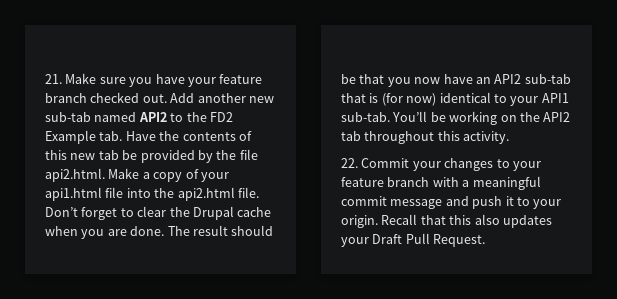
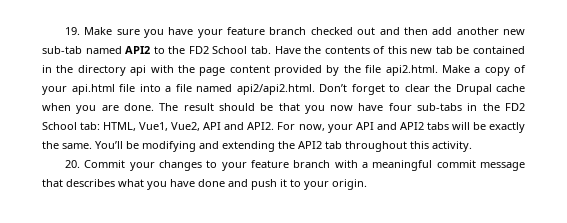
[45,74,62,84] 21. -> [64,27,80,35] 19.
[142,93,195,103] out. Add -> [357,27,453,35] out and then add
[45,130,96,144] Example -> [212,46,248,54] School
(138, 155) none -> [473,46,525,54] [42,65,270,76] contained in the directory api with the page content
[45,187,102,201] api1.html -> [71,84,115,95] api.html
[154,187,259,201] the api2.html file. -> [165,84,315,95] a file named api2/api2.html.
[475,74,571,84] [341,92,569,106] [341,111,517,125] an API2 sub-tab that is (for now) identical to your API1 sub-tab. You’ll be working on -> [388,103,525,111] [42,122,525,133] [42,141,275,152] four sub-tabs in the FD2 School tab: HTML, Vue1, Vue2, API and API2. For now, your API and API2 tabs will be exactly the same. You’ll be modifying and extending
[341,158,358,168] 22. -> [64,160,80,168] 20.
(443, 204) none -> [42,179,225,190] that describes what you have done
[381,214,552,228] [341,233,486,247] Recall that this also updates your Draft Pull Request. -> (367, 184) none

